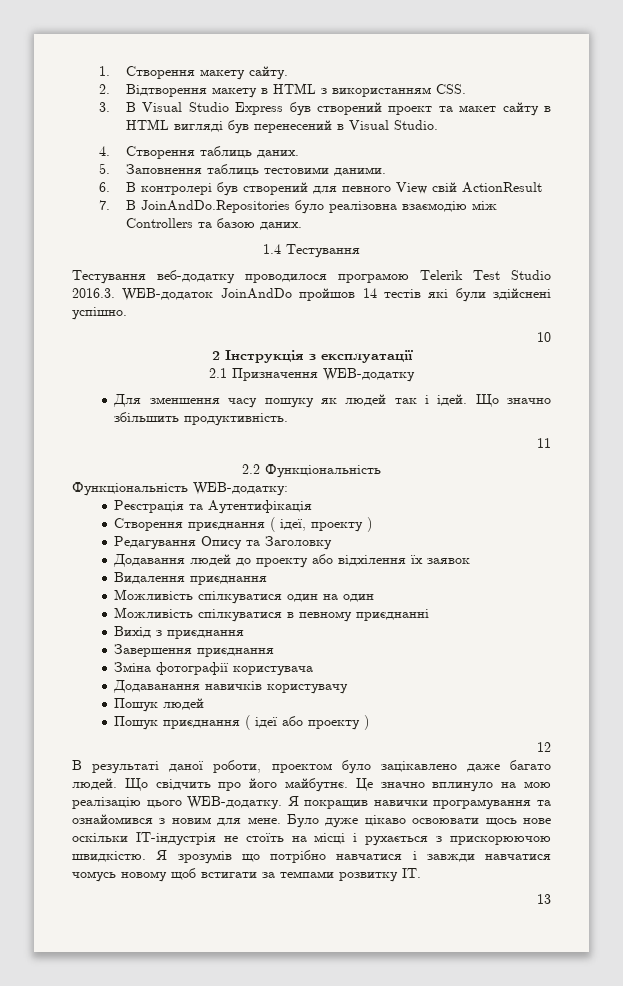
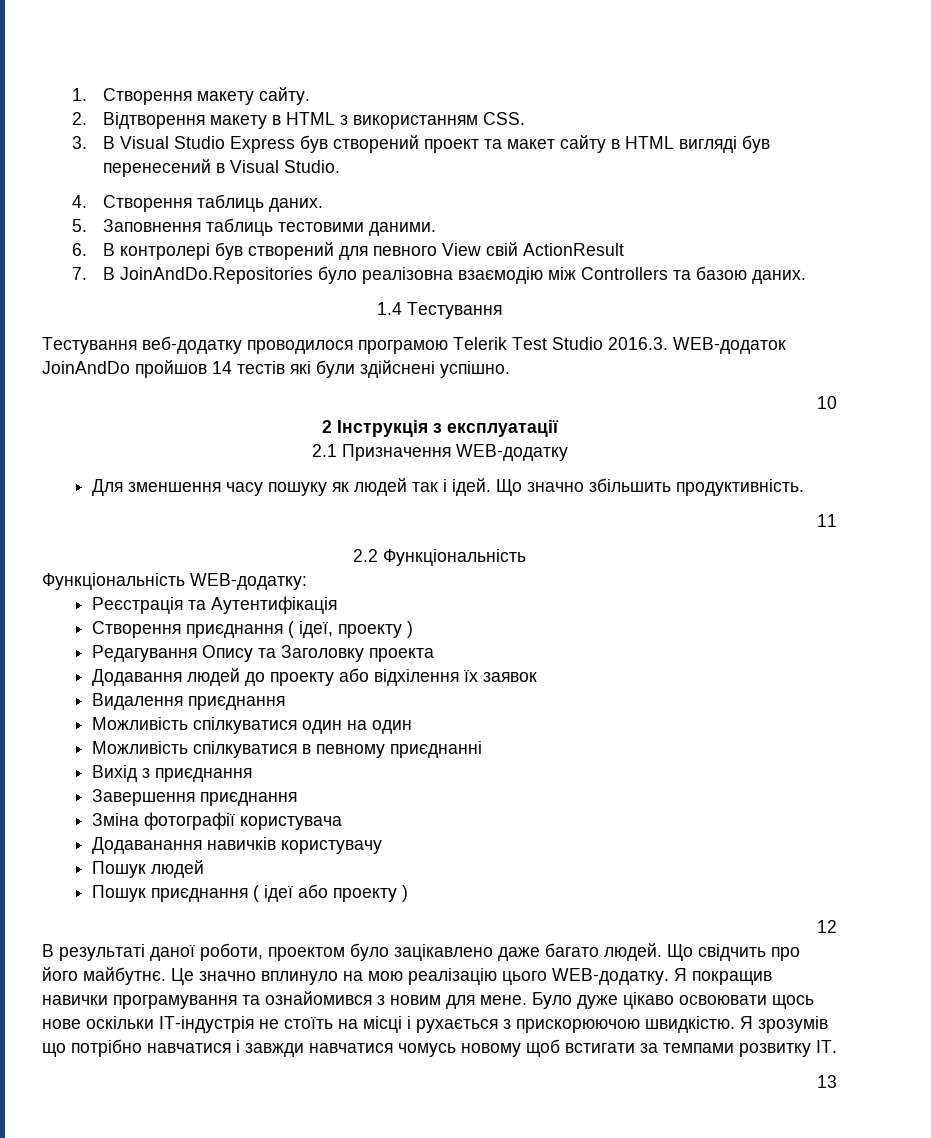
(333, 543) none -> [368,648,434,662] проекта

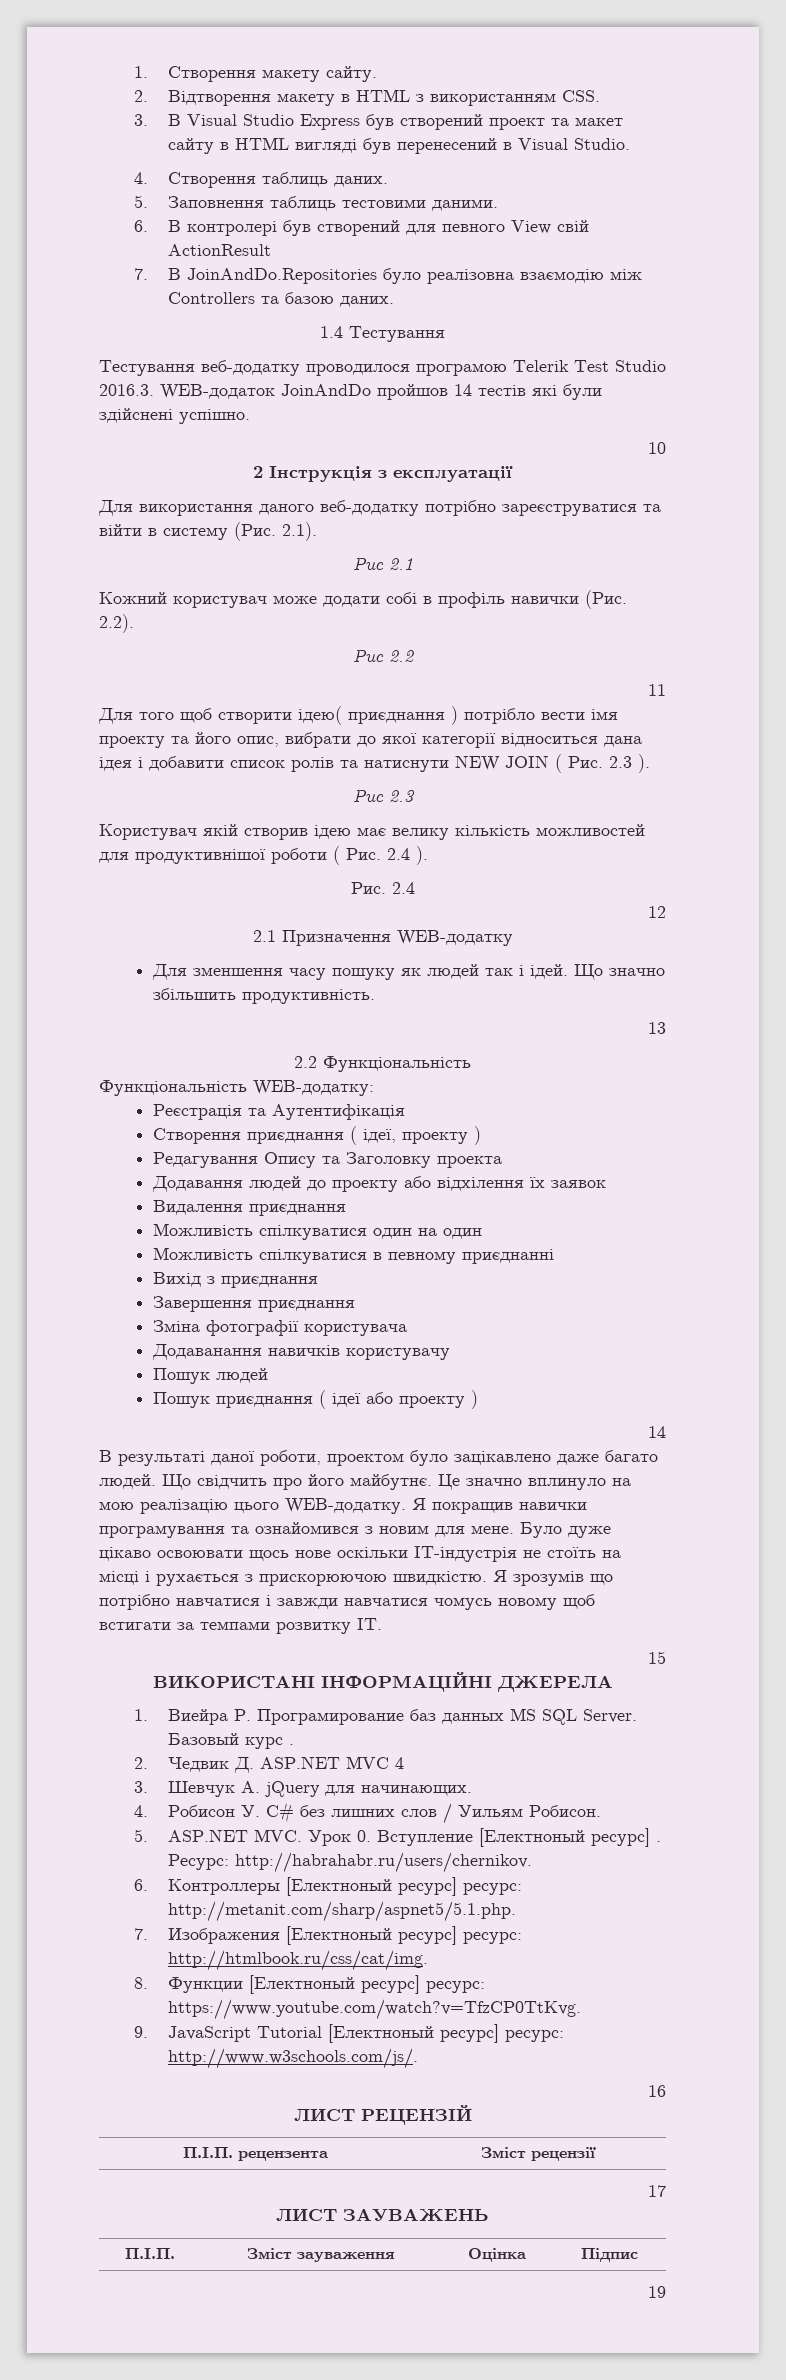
(559, 428) none -> [98,500,661,516] [99,522,317,541] [352,557,413,570] [99,590,627,609] [99,614,134,633] [352,649,414,662] [648,684,666,696] [98,706,618,725] [99,732,642,748] [99,754,650,773] [352,789,415,802] [99,824,645,840] [99,846,428,865] [350,882,415,894] [648,906,666,918] // Для використання даного веб-додатку потрібно зареєструватися та війти в систему (Рис. 2.1). // Рис 2.1 // Кожний користувач може додати собі в профіль навички (Рис. 2.2). // Рис 2.2 // 11 // Для того щоб створити ідею( приєднання ) потрібло вести імя проекту та його опис, вибрати до якої категорії відноситься дана ідея і добавити список ролів та натиснути NEW JOIN ( Рис. 2.3 ). // Рис 2.3 // Користувач якій створив ідею має велику кількість можливостей для продуктивнішої роботи ( Рис. 2.4 ). // Рис. 2.4 // 12
[817,514,837,527] 11 -> [648,1022,666,1034] 13
[817,920,837,933] 12 -> [648,1426,666,1438] 14
[817,1075,837,1088] 13 -> [648,1651,666,1664] [152,1672,613,1692] [133,1708,638,1725] [168,1733,295,1749] [133,1756,405,1773] [133,1781,473,1797] [133,1802,602,1824] [133,1828,662,1847] [168,1852,533,1873] [133,1877,523,1896] [168,1901,517,1922] [133,1926,523,1945] [168,1950,429,1971] [133,1975,486,1994] [168,1999,582,2020] [133,2024,565,2043] [168,2048,419,2069] [648,2085,666,2097] [293,2105,472,2125] [182,2147,328,2161] [481,2147,596,2161] [648,2185,666,2197] [276,2208,489,2222] [125,2248,175,2259] [246,2248,395,2262] [468,2248,526,2262] [581,2248,638,2262] [648,2286,666,2298] 15 // ВИКОРИСТАНІ ІНФОРМАЦІЙНІ ДЖЕРЕЛА // 1. Виейра Р. Програмирование баз данных MS SQL Server. Базовый курс . // 2. Чедвик Д. ASP.NET MVC 4 // 3. Шевчук А. jQuery для начинающих. // 4. Робисон У. C# без лишних слов / Уильям Робисон. // 5. ASP.NET MVC. Урок 0. Вступление [Електноный ресурс] . Ресурс: http://habrahabr.ru/users/chernikov. // 6. Контроллеры [Електноный ресурс] ресурс: http://metanit.com/sharp/aspnet5/5.1.php. // 7. Изображения [Електноный ресурс] ресурс: http://htmlbook.ru/css/cat/img. // 8. Функции [Електноный ресурс] ресурс: https://www.youtube.com/watch?v=TfzCP0TtKvg. // 9. JavaScript Tutorial [Електноный ресурс] ресурс: http://www.w3schools.com/js/. // 16 // ЛИСТ РЕЦЕНЗІЙ // П.І.П. рецензента | Зміст рецензії // 17 // ЛИСТ ЗАУВАЖЕНЬ // П.І.П. | Зміст зауваження | Оцінка | Підпис // 19

